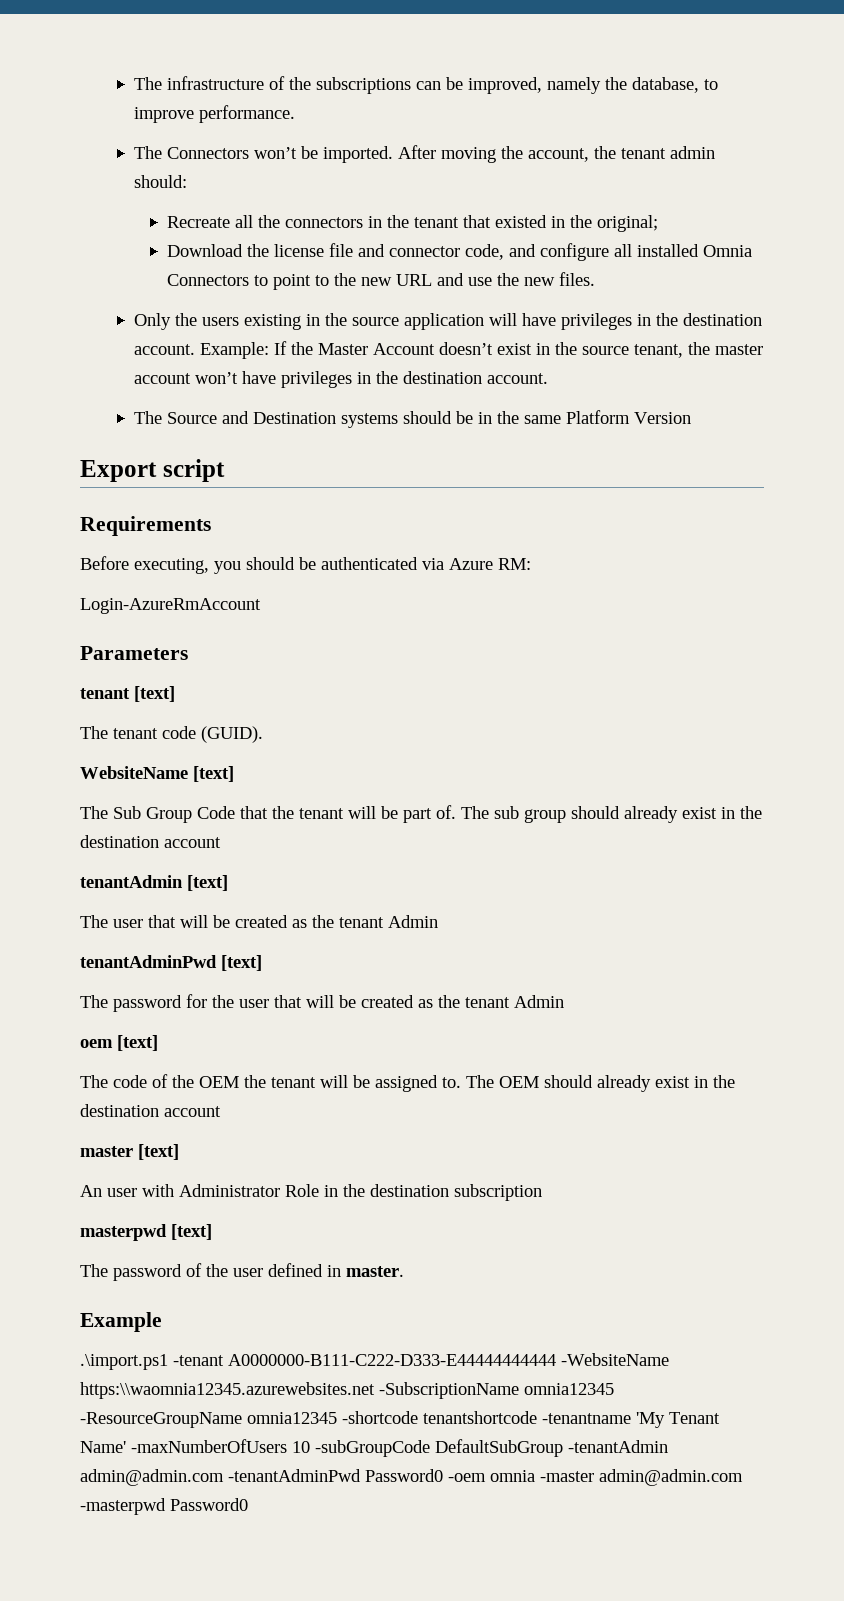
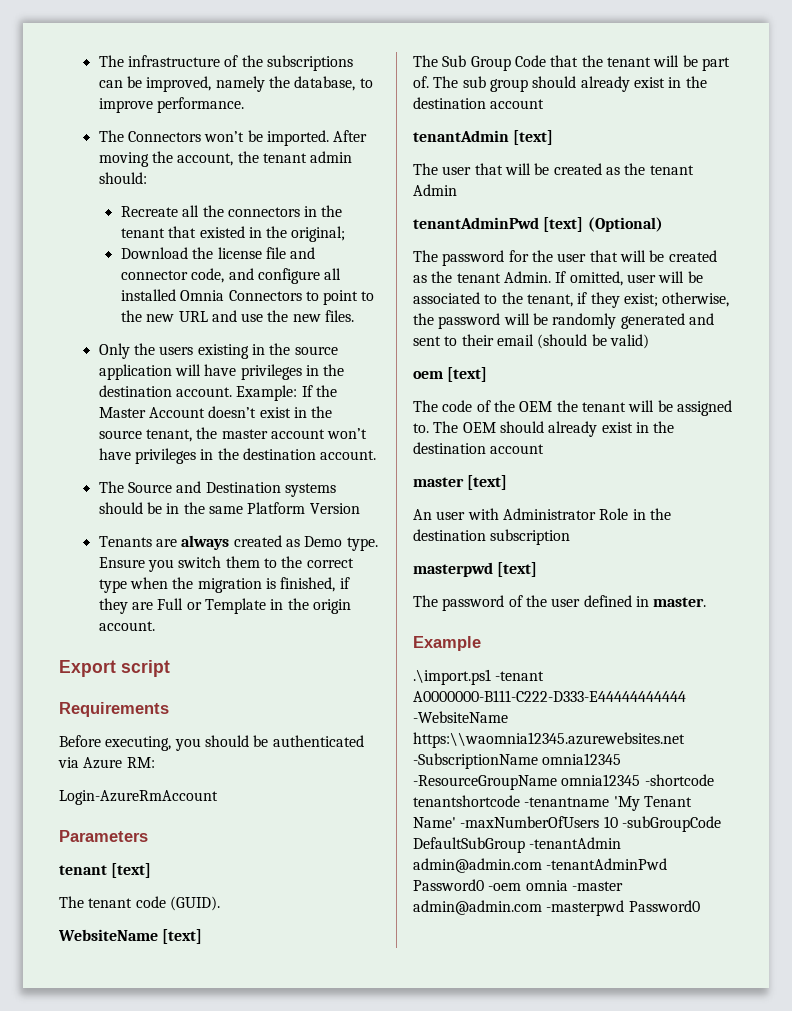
(691, 418) none -> [98,535,378,551] [98,556,354,572] [98,577,350,593] [98,598,351,614] [98,621,155,631] // Tenants are always created as Demo type. Ensure you switch them to the correct type when the migration is finished, if they are Full or Template in the origin account.
(262, 963) none -> [587,217,663,232] (Optional)
[514,995,564,1008] Admin -> [503,271,703,286] [413,292,730,308] [413,313,714,329] [413,334,649,349] Admin. If omitted, user will be associated to the tenant, if they exist; otherwise, the password will be randomly generated and sent to their email (should be valid)

